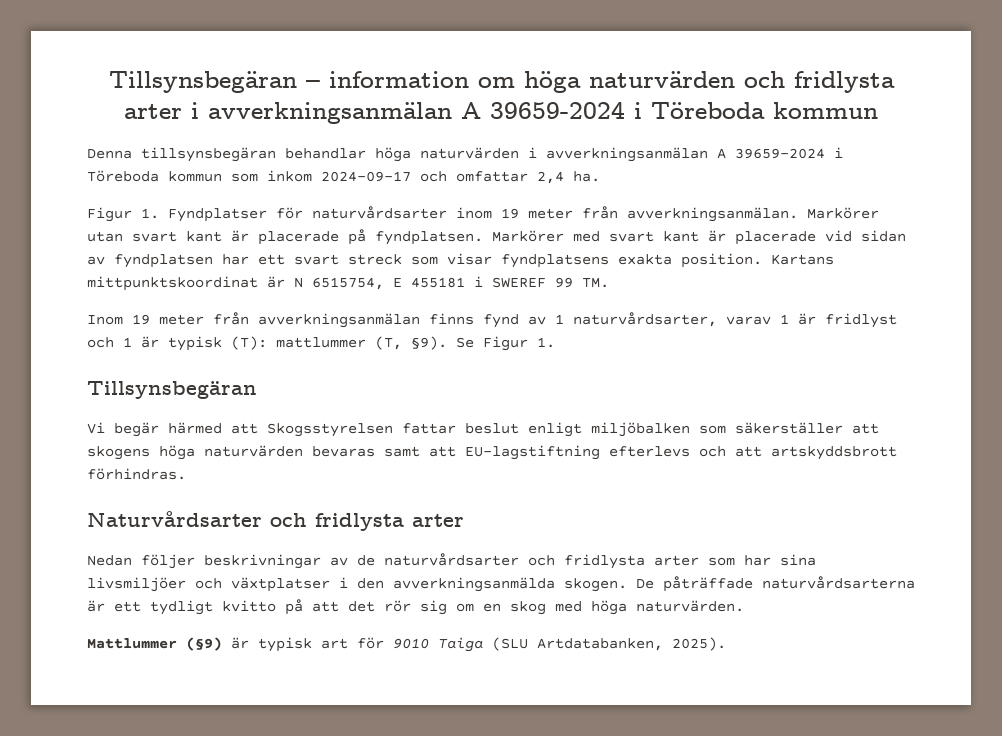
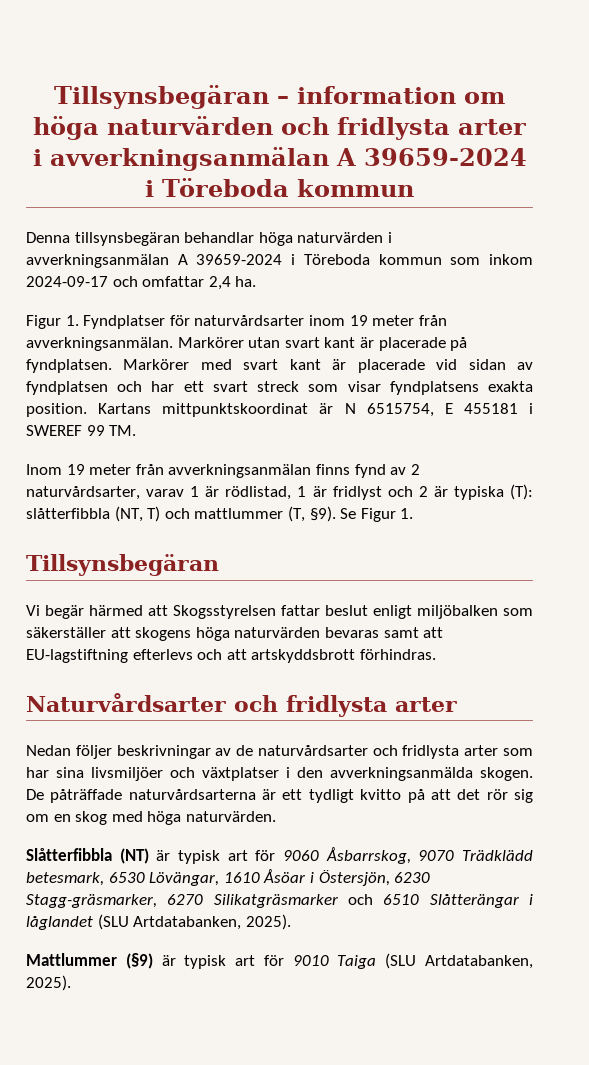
(213, 261) none -> [117,381,143,392] och
[555,314,564,324] 1 -> [410,464,420,475] 2
[825,313,897,328] [87,336,267,351] fridlyst och 1 är typisk (T): -> [225,484,533,500] [26,506,190,522] rödlistad, 1 är fridlyst och 2 är typiska (T): slåtterfibbla (NT, T) och
(744, 606) none -> [26,847,533,864] [26,869,431,886] [26,894,533,908] [26,914,291,930] // Slåtterfibbla (NT) är typisk art för 9060 Åsbarrskog, 9070 Trädklädd betesmark, 6530 Lövängar, 1610 Åsöar i Östersjön, 6230 Stagg-gräsmarker, 6270 Silikatgräsmarker och 6510 Slåtterängar i låglandet (SLU Artdatabanken, 2025).

